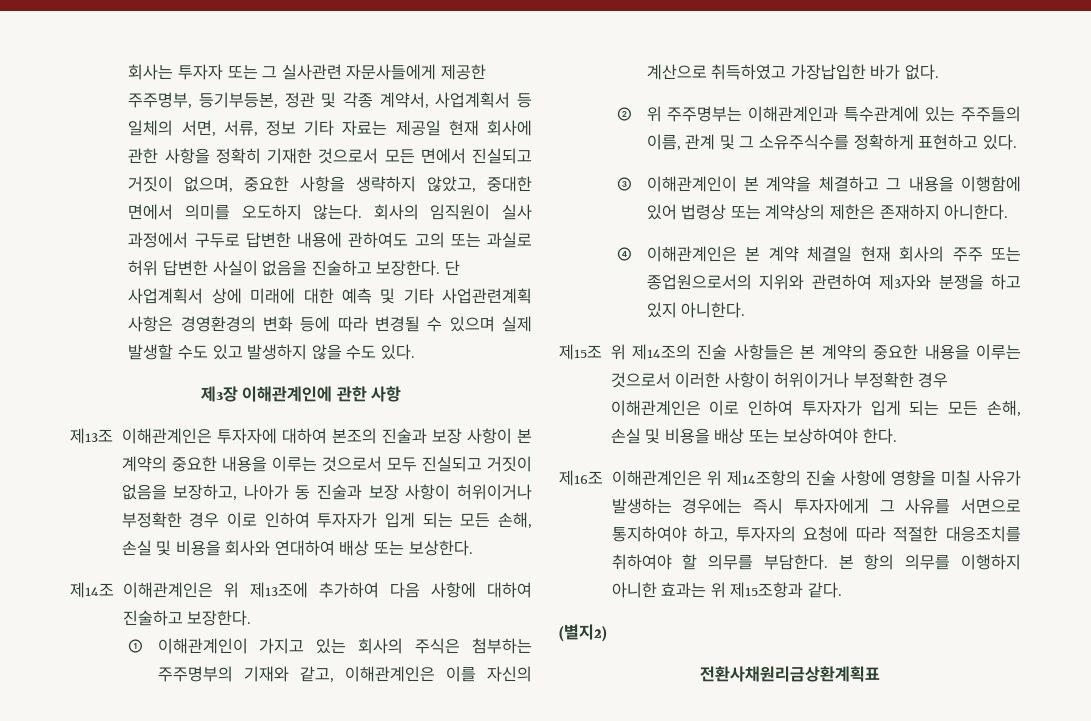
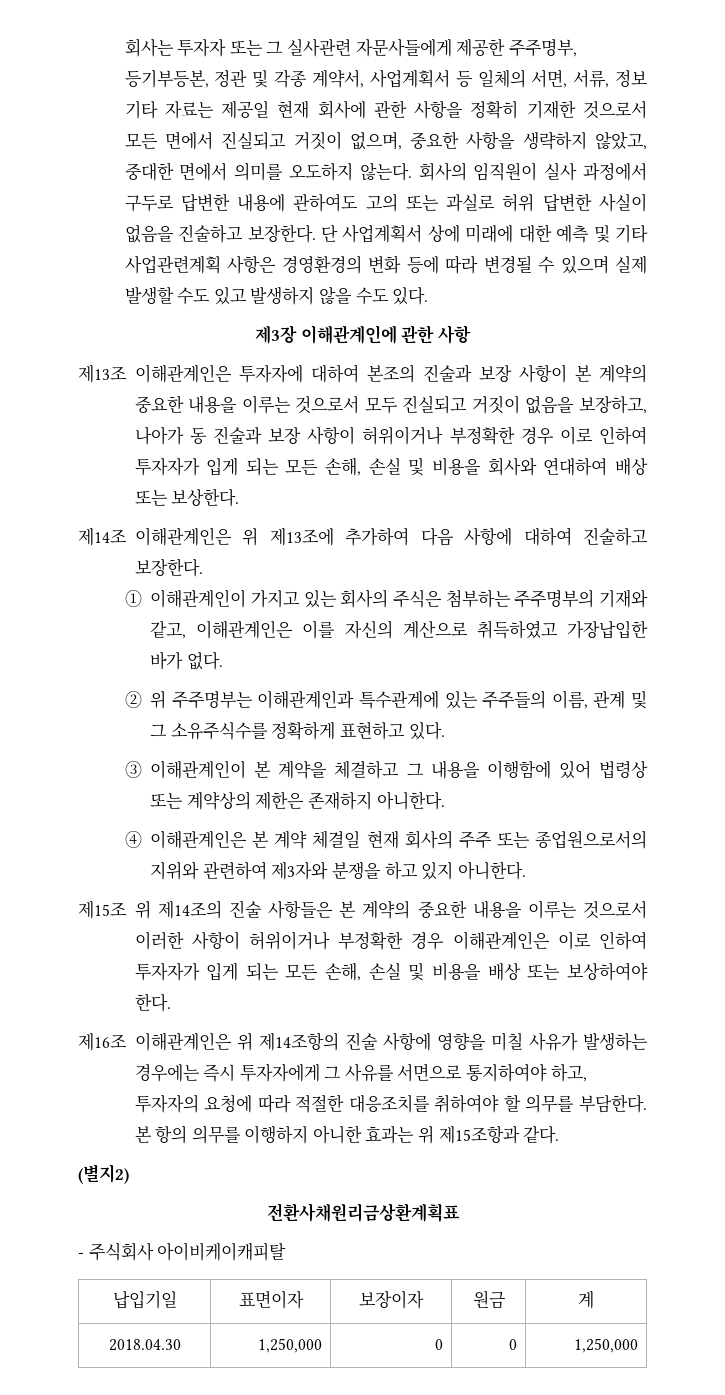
(880, 674) none -> [78,1242,287,1261] [112,1290,177,1309] [238,1290,304,1309] [359,1290,424,1309] [472,1290,506,1309] [578,1290,594,1309] [108,1339,181,1351] [257,1338,322,1353] [434,1339,443,1350] [508,1339,517,1350] [573,1338,638,1353] // - 주식회사 아이비케이캐피탈 // 납입기일 | 표면이자 | 보장이자 | 원금 | 계 // 2018.04.30 | 1,250,000 | 0 | 0 | 1,250,000

